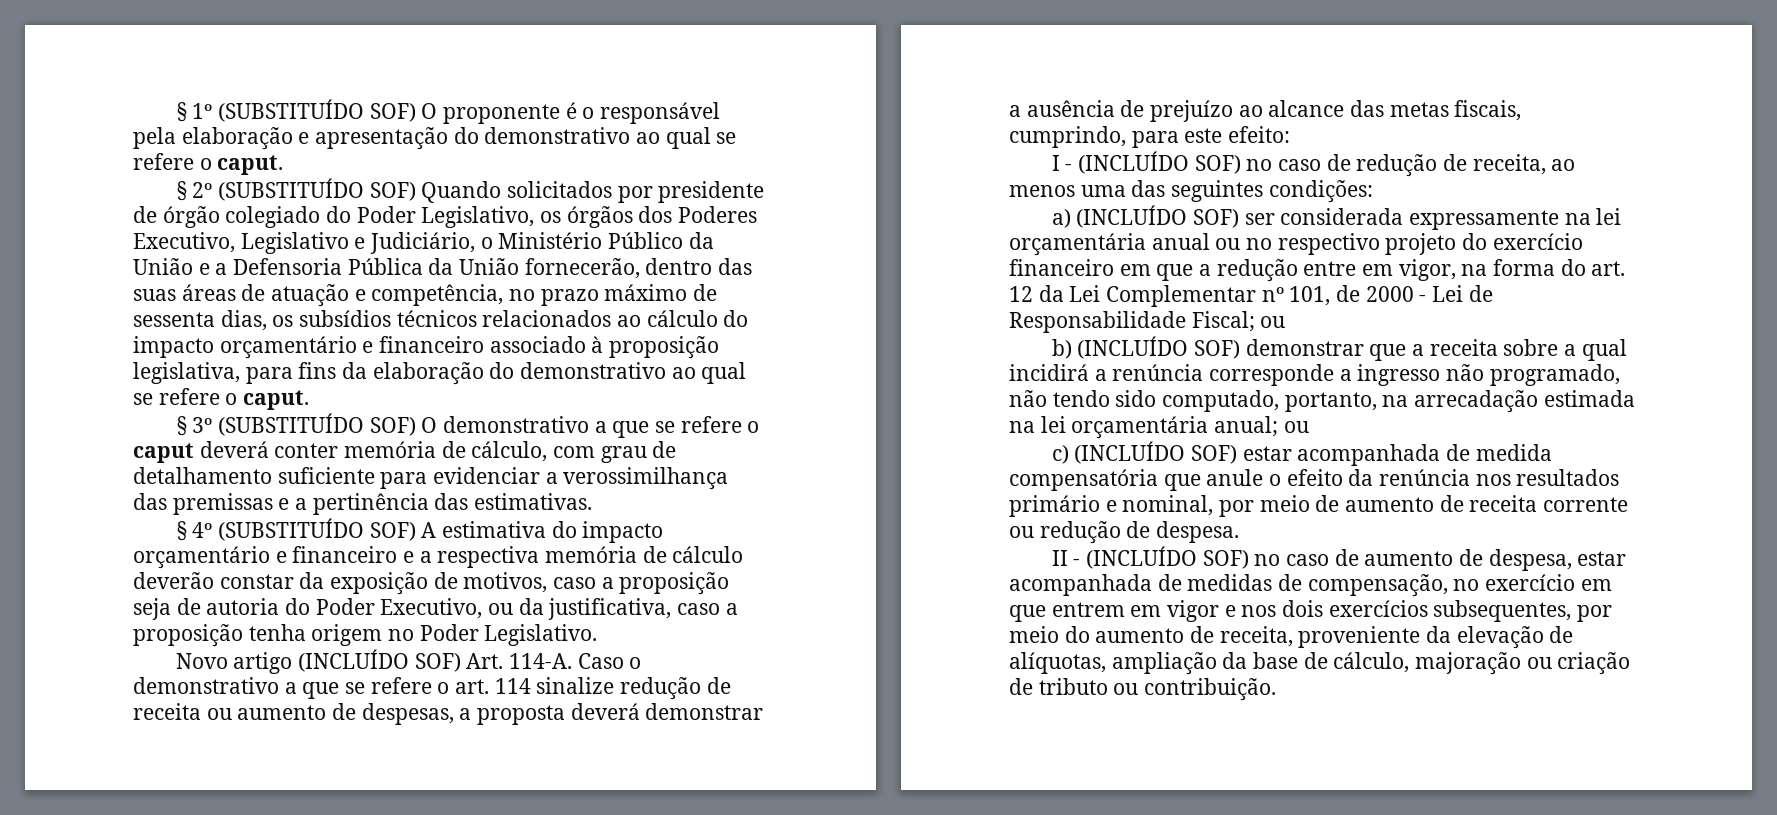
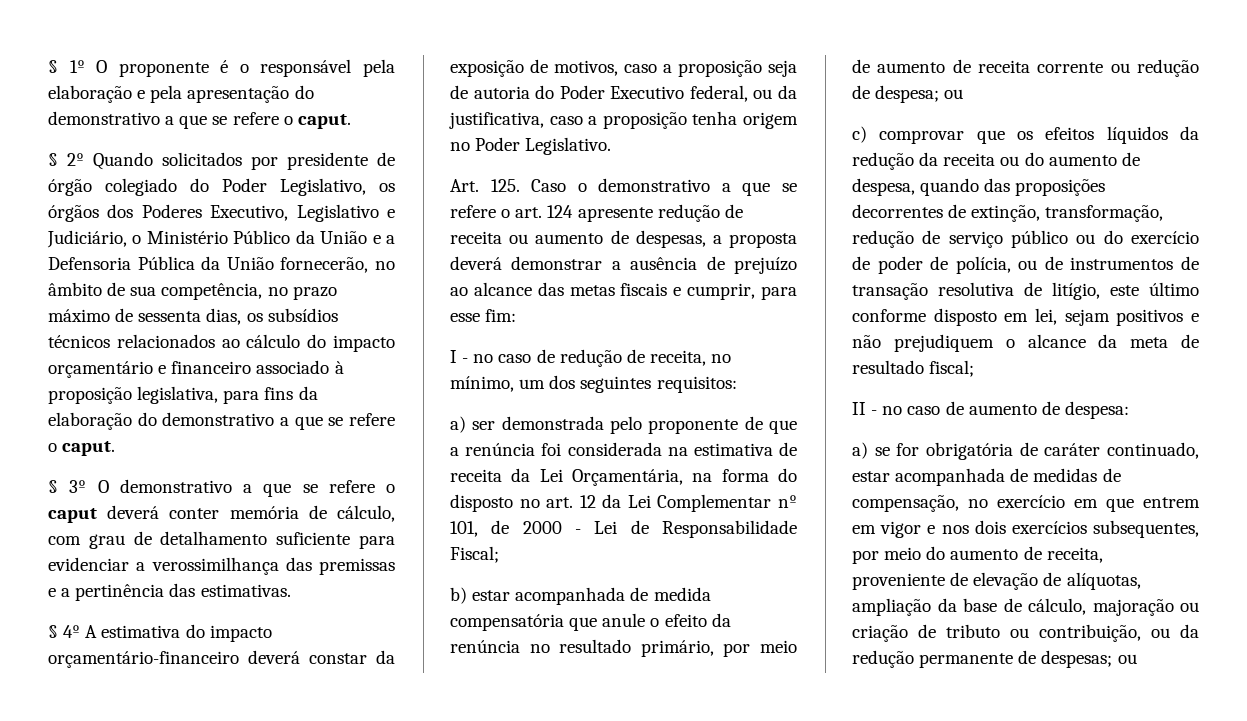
[217,99,416,122] (SUBSTITUÍDO SOF) -> (85, 66) none
(310, 138) none -> [150,85,183,103] pela
[636,127,711,149] ao qual -> [165,115,208,129] a que
[217,178,416,201] (SUBSTITUÍDO SOF) -> (84, 159) none
[645,258,753,275] [133,284,366,307] dentro das suas áreas de atuação e -> [375,261,395,270] [48,282,157,296] no âmbito de sua
[671,362,747,384] ao qual -> [280,416,323,430] a que
[217,413,416,436] (SUBSTITUÍDO SOF) -> (87, 486) none
[217,518,416,541] (SUBSTITUÍDO SOF) -> (81, 631) none
[133,546,744,569] [133,572,214,589] orçamentário e financeiro e a respectiva memória de cálculo deverão -> [48,650,300,668] orçamentário-financeiro deverá
[380,598,483,619] Executivo, -> [610,85,748,102] Executivo federal,
[175,649,572,674] Novo artigo (INCLUÍDO SOF) Art. 114-A. -> [450,179,520,192] Art. 125.
[494,677,615,694] 114 sinalize -> [547,205,653,222] 124 apresente
[1454,100,1522,121] [1009,126,1291,148] fiscais, cumprindo, para este efeito: -> [620,283,797,300] [450,309,517,322] fiscais e cumprir, para esse fim:
[1077,151,1241,174] (INCLUÍDO SOF) -> (469, 360) none
[1551,159,1576,171] [1009,180,1373,203] [1051,205,1622,230] [1009,233,1583,256] [1009,259,1456,282] ao menos uma das seguintes condições: // a) (INCLUÍDO SOF) ser considerada expressamente na lei orçamentária anual ou no respectivo projeto do exercício financeiro em que a redução entre em vigor, -> [711,354,732,363] [450,375,737,393] [450,416,797,434] [450,442,797,456] [450,468,683,486] no mínimo, um dos seguintes requisitos: // a) ser demonstrada pelo proponente de que a renúncia foi considerada na estimativa de receita da Lei Orçamentária,
(1586, 267) none -> [450,494,540,512] disposto no
[1260,316,1286,328] ou -> (499, 554) none
[1077,336,1627,361] [1009,364,1620,386] [1009,390,1635,413] [1009,416,1309,439] [1051,441,1237,464] (INCLUÍDO SOF) demonstrar que a receita sobre a qual incidirá a renúncia corresponde a ingresso não programado, não tendo sido computado, portanto, na arrecadação estimada na lei orçamentária anual; ou // c) (INCLUÍDO SOF) -> (467, 595) none
[1475,469,1620,486] [1009,495,1214,517] nos resultados primário e nominal, -> [529,639,714,657] no resultado primário,
[1156,521,1240,543] despesa. -> [875,85,964,103] [852,126,1199,144] [852,152,1140,170] [852,178,1106,196] [852,204,1164,222] [852,230,1199,248] [852,256,1199,274] [852,282,1199,300] [852,308,1199,326] [852,334,1199,352] [852,360,975,377] despesa; ou // c) comprovar que os efeitos líquidos da redução da receita ou do aumento de despesa, quando das proposições decorrentes de extinção, transformação, redução de serviço público ou do exercício de poder de polícia, ou de instrumentos de transação resolutiva de litígio, este último conforme disposto em lei, sejam positivos e não prejudiquem o alcance da meta de resultado fiscal;
[1085,546,1249,569] (INCLUÍDO SOF) -> (878, 412) none
[1488,549,1572,571] despesa, -> [1064,401,1129,419] [852,442,1199,460] despesa: // a) se for obrigatória de caráter continuado,
[1426,626,1452,643] da -> [950,572,969,586] de
[1144,678,1277,701] contribuição. -> [1039,624,1199,642] [852,650,1137,668] contribuição, ou da redução permanente de despesas; ou

